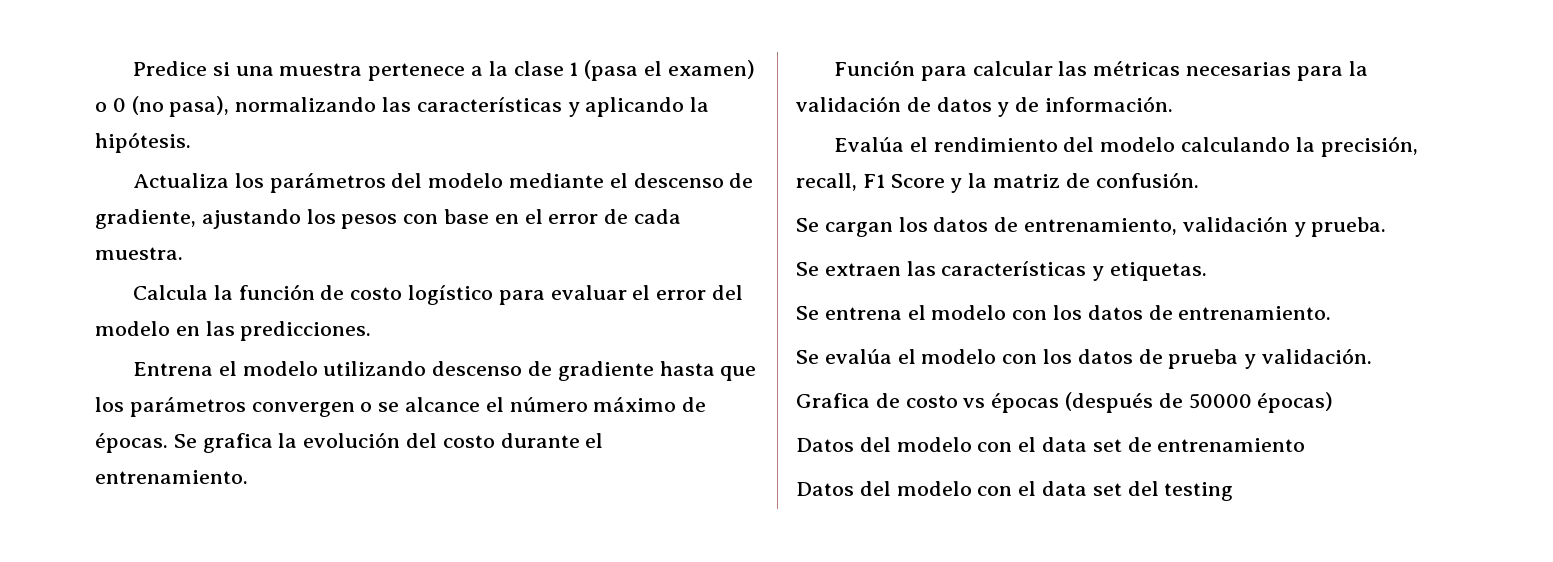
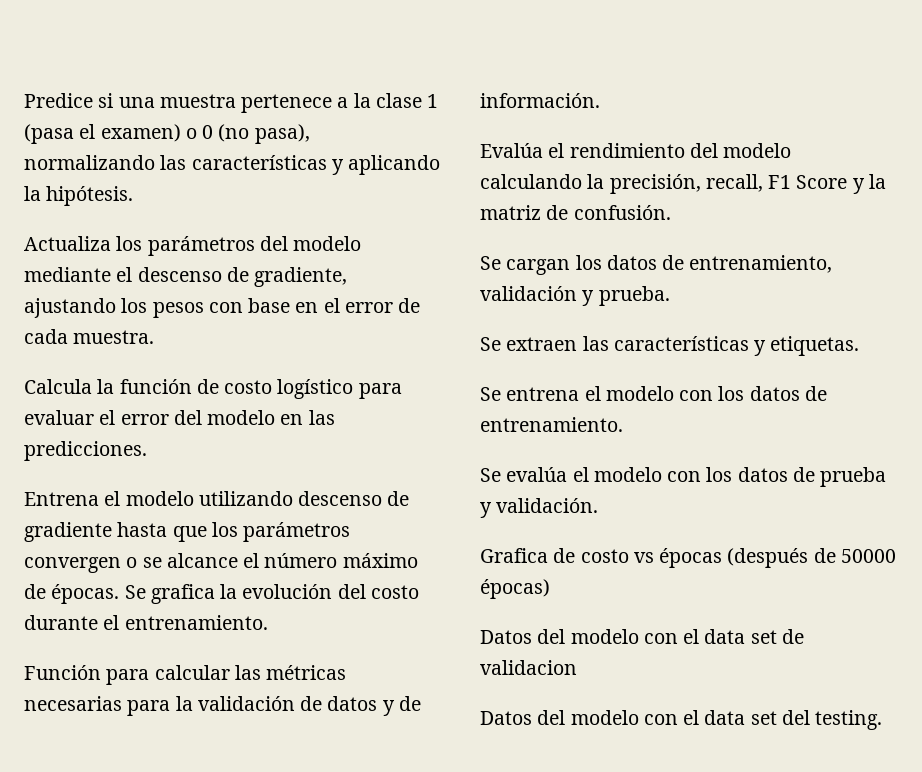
[1157,438,1306,452] entrenamiento -> [480,660,577,675] validacion
[1164,482,1234,501] testing -> [815,710,883,730] testing.

